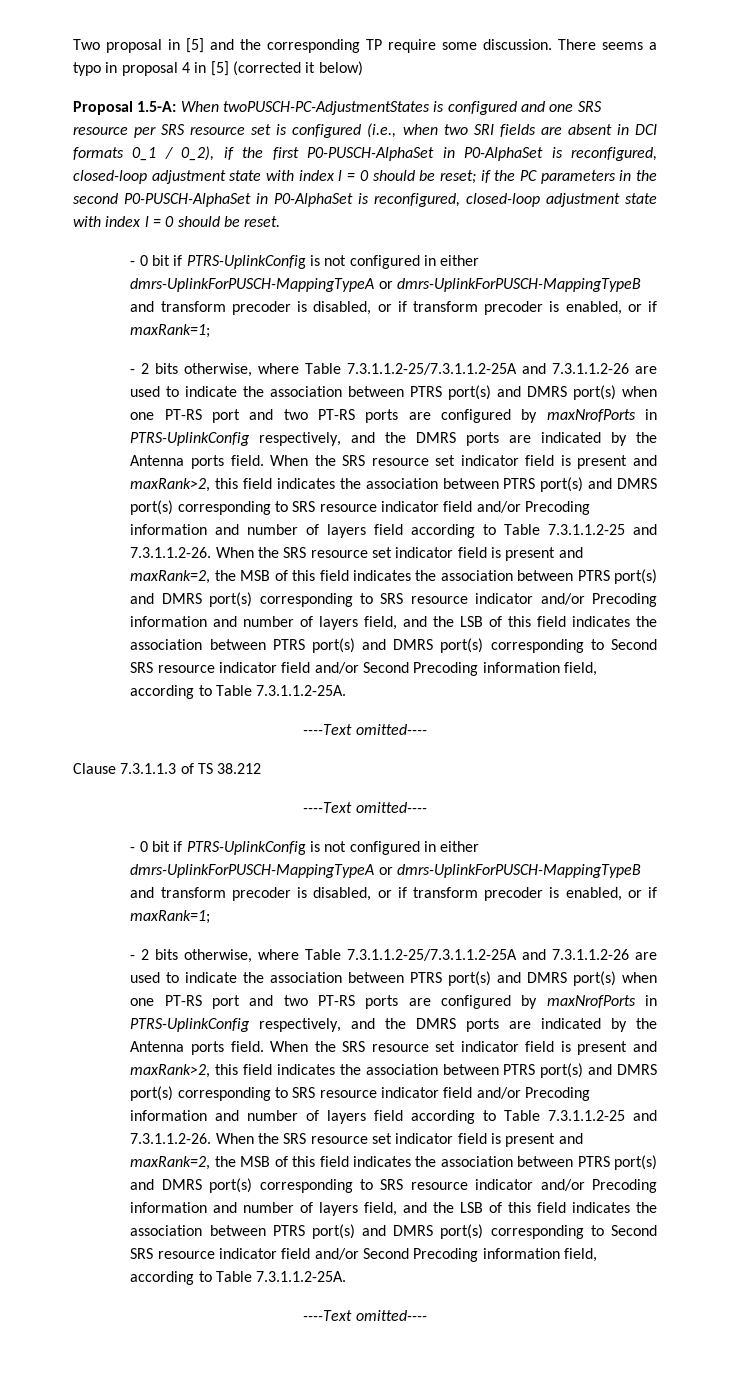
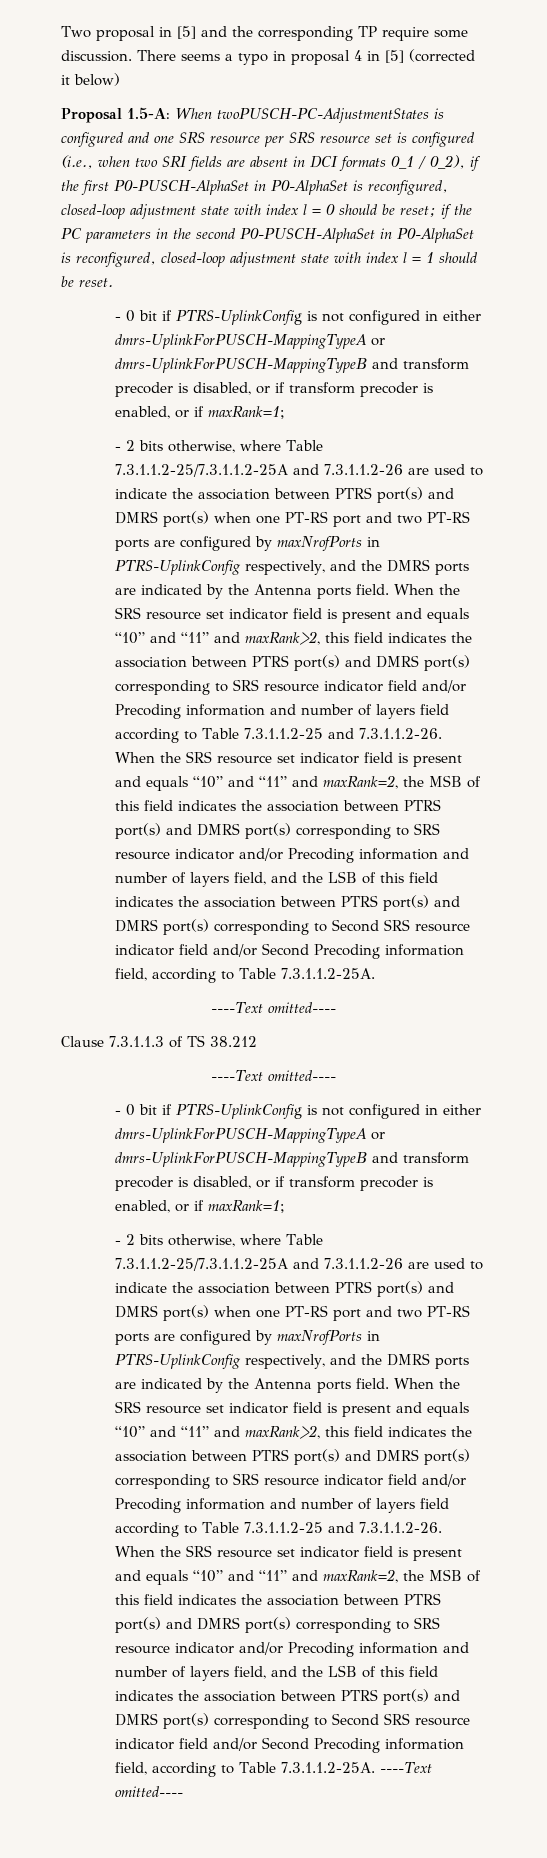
[165,216,175,227] 0 -> [426,252,434,263] 1
(657, 460) none -> [427,608,470,623] [115,632,241,644] equals “10” and “11” and
(583, 552) none -> [146,776,319,791] equals “10” and “11” and
(657, 1046) none -> [427,1402,470,1417] [115,1426,241,1438] equals “10” and “11” and
(583, 1138) none -> [146,1570,319,1585] equals “10” and “11” and
(347, 1276) // -> (376, 1767) none

